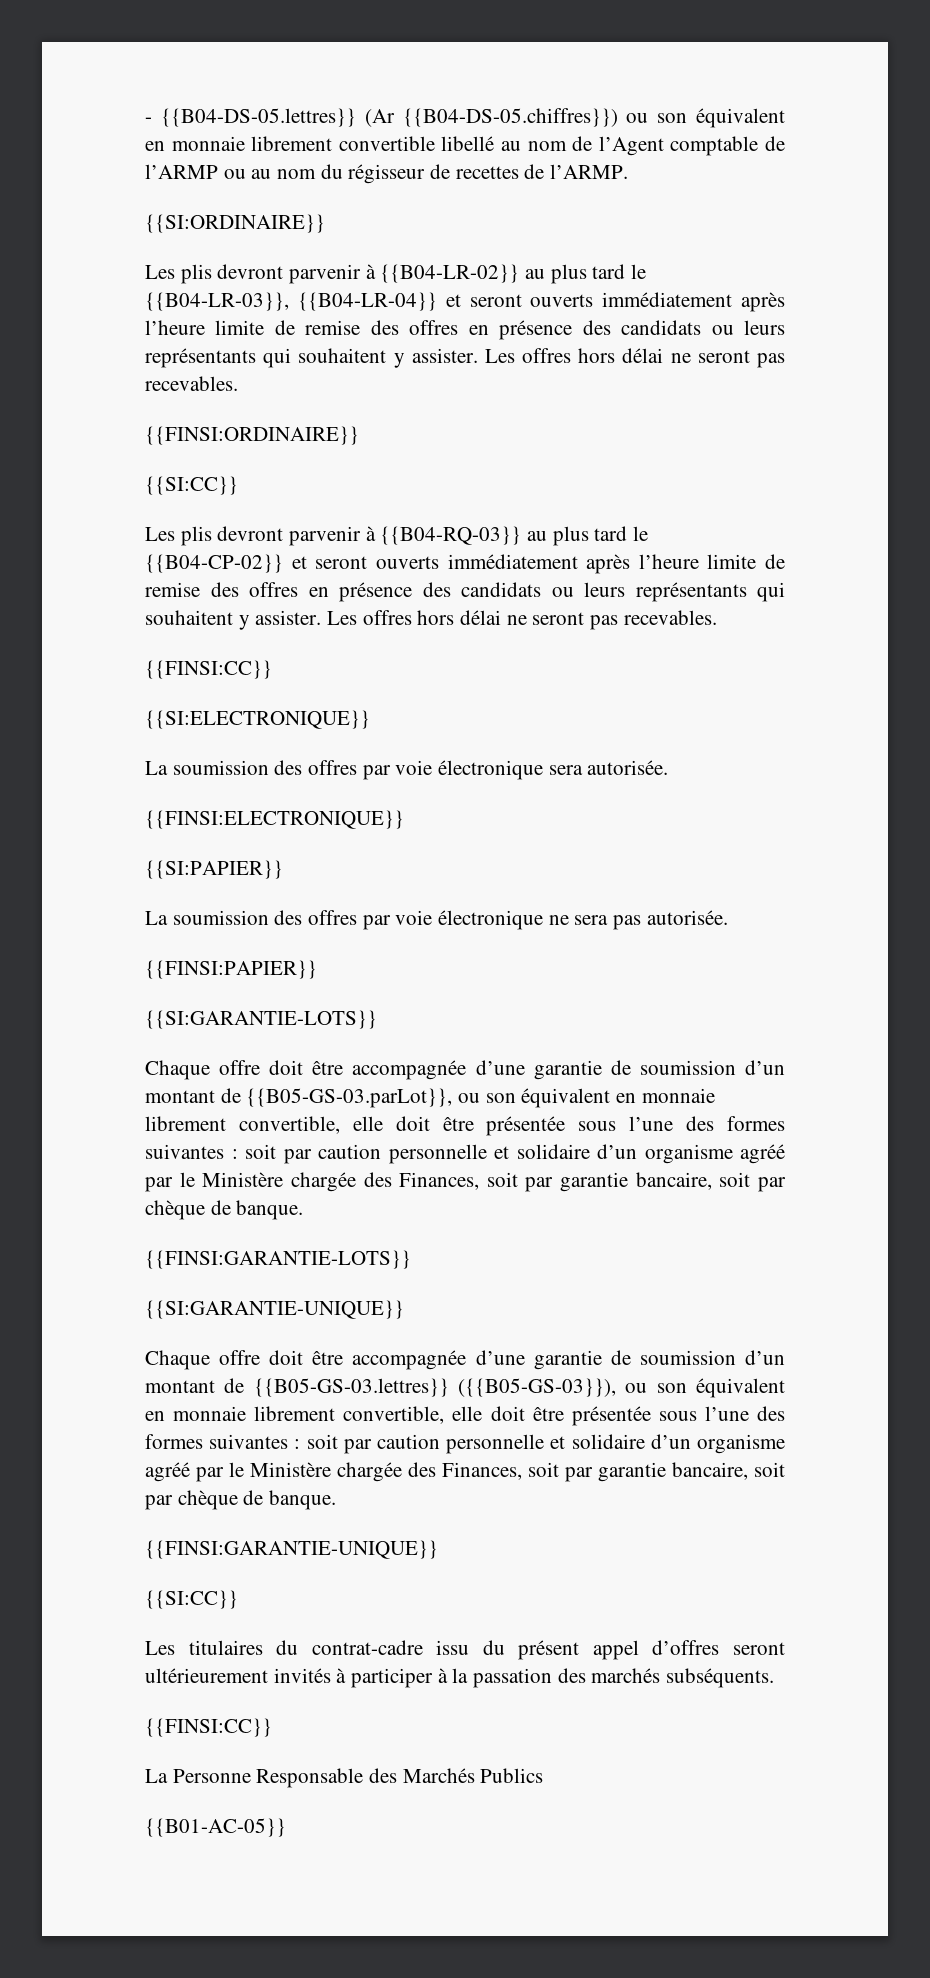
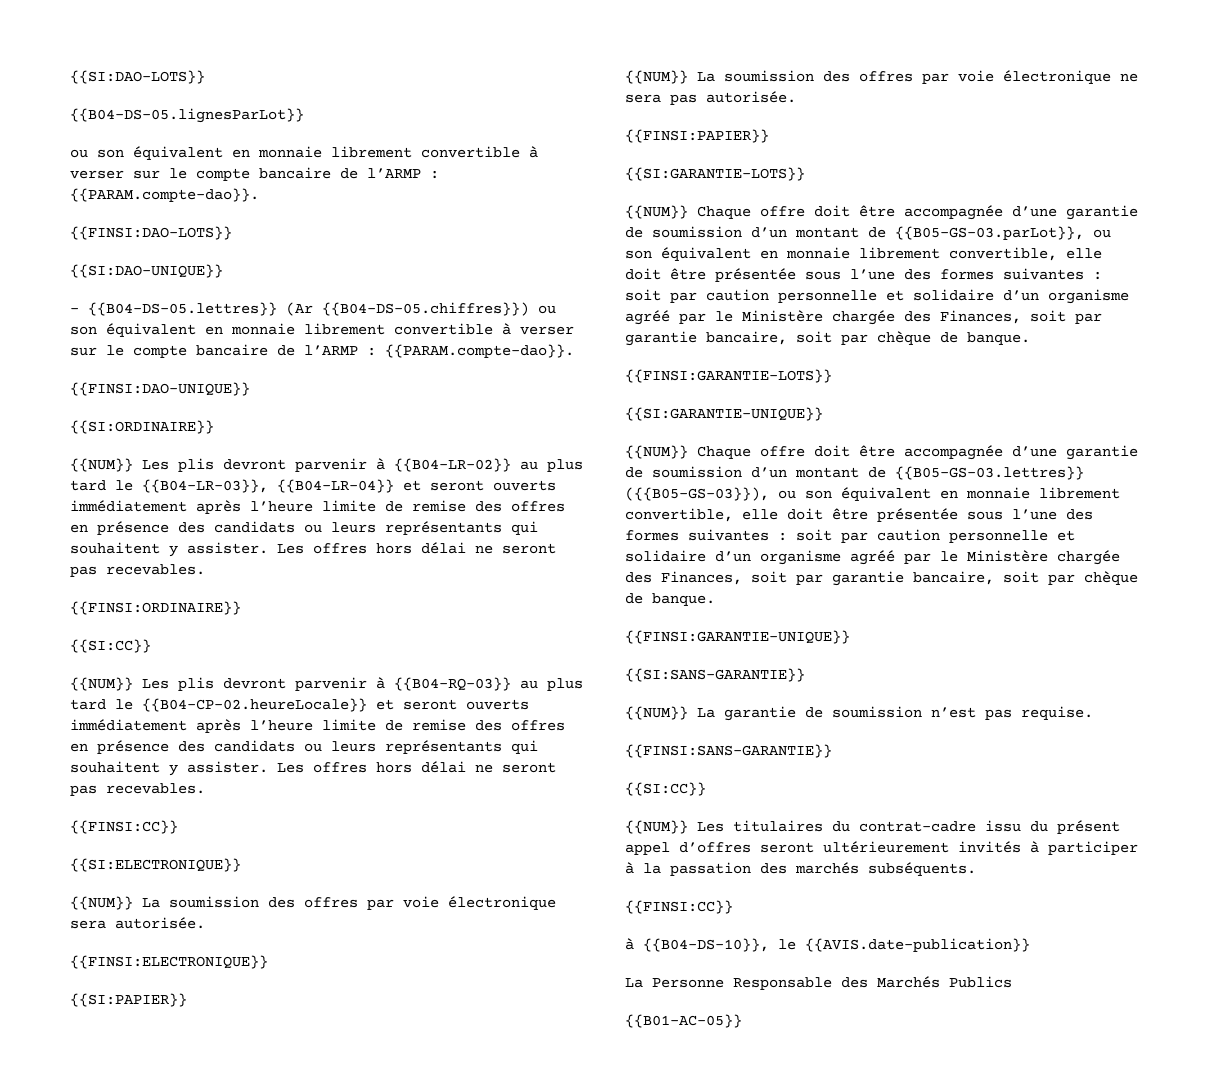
(145, 120) none -> [70,70,205,84] [70,108,304,123] [70,146,538,160] [70,167,439,181] [70,188,259,202] [70,226,232,240] [70,264,223,278] {{SI:DAO-LOTS}} // {{B04-DS-05.lignesParLot}} // ou son équivalent en monnaie librement convertible à verser sur le compte bancaire de l’ARMP : {{PARAM.compte-dao}}. // {{FINSI:DAO-LOTS}} // {{SI:DAO-UNIQUE}} //
[441,136,786,156] [145,164,629,184] libellé au nom de l’Agent comptable de l’ARMP ou au nom du régisseur de recettes de l’ARMP. -> [502,323,574,335] [70,344,574,358] [70,382,250,396] à verser sur le compte bancaire de l’ARMP : {{PARAM.compte-dao}}. // {{FINSI:DAO-UNIQUE}}
(325, 223) none -> [70,458,133,472] {{NUM}}
(238, 485) none -> [70,677,133,691] {{NUM}}
[145,554,283,573] {{B04-CP-02}} -> [142,698,367,712] {{B04-CP-02.heureLocale}}
(370, 719) none -> [70,896,133,910] {{NUM}}
(283, 869) none -> [625,70,688,84] {{NUM}}
(377, 1019) none -> [625,205,688,219] {{NUM}}
(404, 1309) none -> [625,445,688,459] {{NUM}}
[145,1590,238,1609] // {{SI:CC}} // -> [625,668,805,682] [625,706,1093,721] [625,744,832,758] [625,782,706,796] [625,820,688,834] // {{SI:SANS-GARANTIE}} // {{NUM}} La garantie de soumission n’est pas requise. // {{FINSI:SANS-GARANTIE}} // {{SI:CC}} // {{NUM}}
(272, 1727) none -> [625,938,1030,952] // à {{B04-DS-10}}, le {{AVIS.date-publication}}

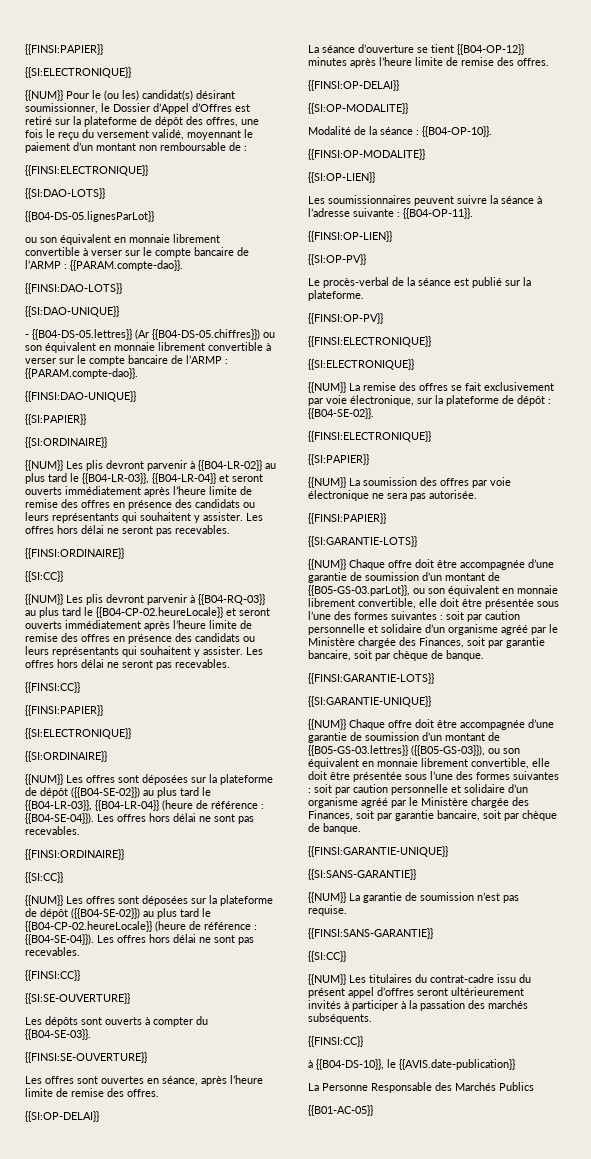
(70, 77) none -> [25,44,103,55] [25,67,131,78] [25,90,235,101] [25,103,250,114] [25,116,259,127] [25,129,253,140] [25,142,247,153] [25,165,148,176] {{FINSI:PAPIER}} // {{SI:ELECTRONIQUE}} // {{NUM}} Pour le (ou les) candidat(s) désirant soumissionner, le Dossier d’Appel d’Offres est retiré sur la plateforme de dépôt des offres, une fois le reçu du versement validé, moyennant le paiement d’un montant non remboursable de : // {{FINSI:ELECTRONIQUE}} //
(250, 389) none -> [25,414,86,425] // {{SI:PAPIER}}
(178, 827) none -> [25,705,103,716] [25,728,131,739] [25,751,107,762] [25,774,273,785] [25,787,211,798] [25,800,264,811] [25,813,254,824] [25,826,80,835] [25,849,124,860] [25,872,63,883] [25,895,273,906] [25,908,211,919] [25,921,257,932] [25,934,254,945] [25,947,80,956] [25,970,80,981] [25,993,130,1004] [25,1016,208,1027] [25,1029,91,1040] [25,1052,147,1063] [25,1075,263,1086] [25,1088,159,1097] [25,1111,99,1122] [308,44,524,55] [308,57,549,68] [308,80,399,91] [308,103,408,114] [308,126,492,137] [308,149,425,160] [308,172,375,183] [308,195,542,206] [308,208,473,219] [308,231,392,242] [308,254,366,265] [308,277,531,288] [308,290,364,301] [308,313,383,324] [308,336,431,347] // {{FINSI:PAPIER}} // {{SI:ELECTRONIQUE}} // {{SI:ORDINAIRE}} // {{NUM}} Les offres sont déposées sur la plateforme de dépôt ({{B04-SE-02}}) au plus tard le {{B04-LR-03}}, {{B04-LR-04}} (heure de référence : {{B04-SE-04}}). Les offres hors délai ne sont pas recevables. // {{FINSI:ORDINAIRE}} // {{SI:CC}} // {{NUM}} Les offres sont déposées sur la plateforme de dépôt ({{B04-SE-02}}) au plus tard le {{B04-CP-02.heureLocale}} (heure de référence : {{B04-SE-04}}). Les offres hors délai ne sont pas recevables. // {{FINSI:CC}} // {{SI:SE-OUVERTURE}} // Les dépôts sont ouverts à compter du {{B04-SE-03}}. // {{FINSI:SE-OUVERTURE}} // Les offres sont ouvertes en séance, après l’heure limite de remise des offres. // {{SI:OP-DELAI}} // La séance d’ouverture se tient {{B04-OP-12}} minutes après l’heure limite de remise des offres. // {{FINSI:OP-DELAI}} // {{SI:OP-MODALITE}} // Modalité de la séance : {{B04-OP-10}}. // {{FINSI:OP-MODALITE}} // {{SI:OP-LIEN}} // Les soumissionnaires peuvent suivre la séance à l’adresse suivante : {{B04-OP-11}}. // {{FINSI:OP-LIEN}} // {{SI:OP-PV}} // Le procès-verbal de la séance est publié sur la plateforme. // {{FINSI:OP-PV}} // {{FINSI:ELECTRONIQUE}}
[169,896,556,910] [70,917,205,929] soumission des offres par voie électronique sera autorisée. -> [363,382,554,391] [308,395,551,406] [308,408,374,419] remise des offres se fait exclusivement par voie électronique, sur la plateforme de dépôt : {{B04-SE-02}}.

